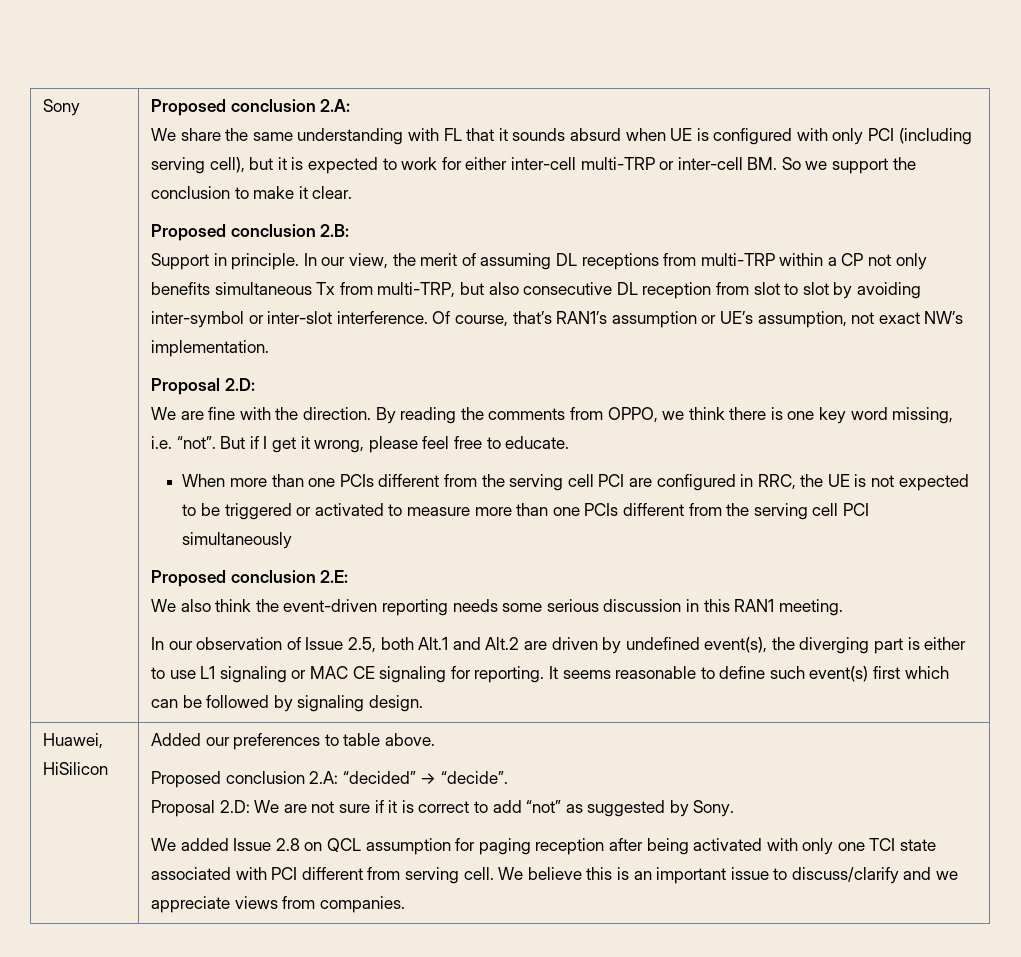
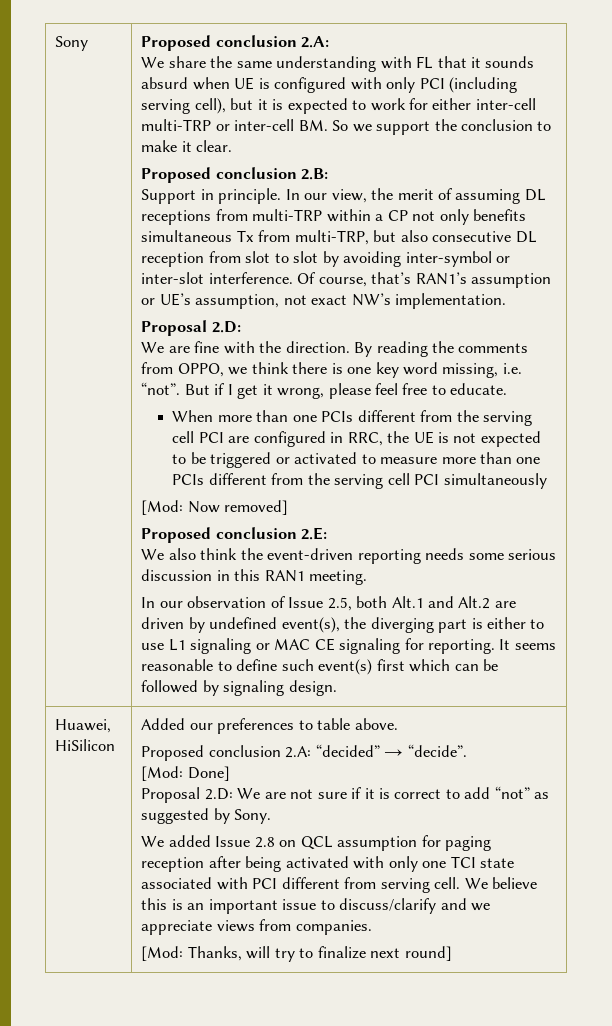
(293, 540) none -> [141,500,289,515] // [Mod: Now removed]
(508, 777) none -> [141,766,230,781] // [Mod: Done]
(405, 904) none -> [141,946,452,962] // [Mod: Thanks, will try to finalize next round]

